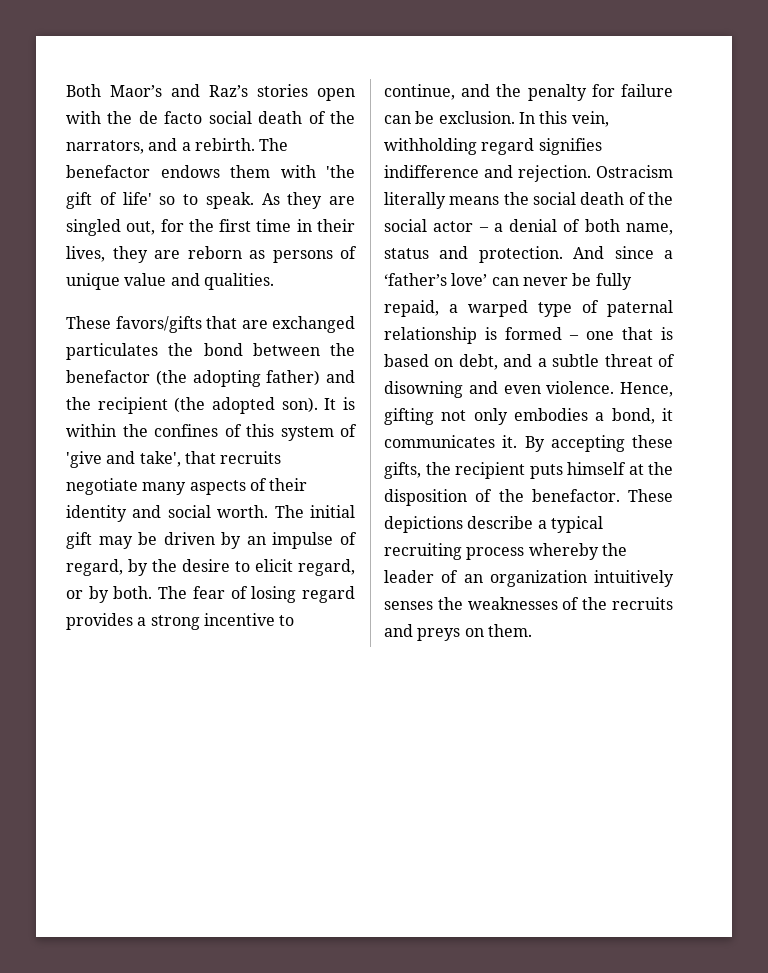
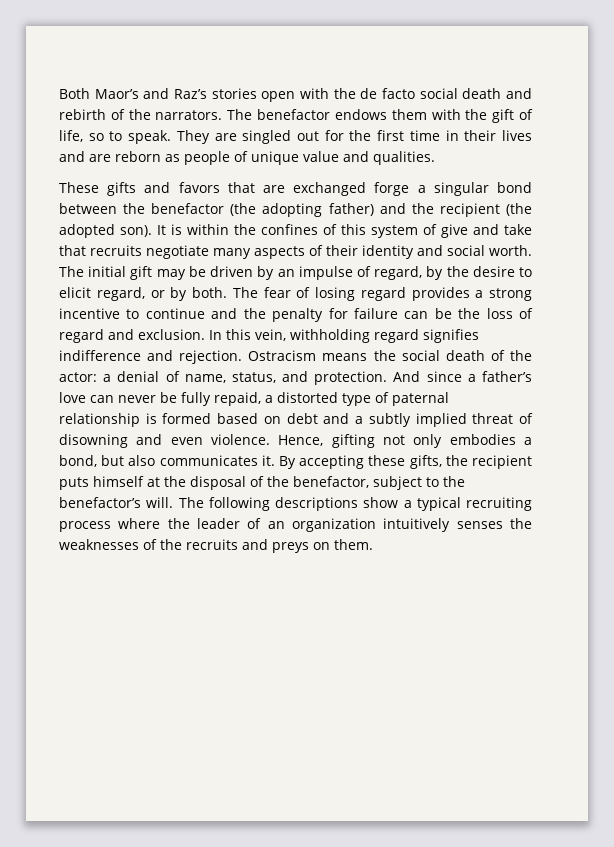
[308,111,355,124] [66,138,255,154] of the narrators, and a rebirth. -> [506,88,533,99] [59,109,223,120] and rebirth of the narrators.
[326,165,355,178] 'the -> [465,109,488,120] the
[122,192,152,205] life' -> [59,130,83,142] life,
[261,192,323,209] As they -> [176,130,210,144] They
[126,221,156,235] out, -> [297,131,319,141] out
[66,246,148,263] lives, they -> [502,130,532,141] [59,151,85,162] lives and
[272,250,333,263] persons -> [184,151,230,165] people
[115,316,355,333] [66,343,194,360] favors/gifts that are exchanged particulates the -> [107,182,489,196] gifts and favors that are exchanged forge a singular
[66,451,181,468] 'give and take', -> [441,224,532,238] give and take
[384,84,455,100] continue, -> [145,308,205,319] continue
(435, 117) none -> [458,308,534,319] [59,329,134,343] the loss of regard and
[384,192,446,209] literally -> (317, 355) none
[384,219,673,235] [384,248,429,259] social actor – a denial of both name, status -> [59,371,276,383] actor: a denial of name, status,
[384,273,488,286] ‘father’s love’ -> [482,371,532,382] [59,392,86,403] father’s love
[468,300,528,317] warped -> [277,392,338,403] distorted
[569,327,673,340] – one that is -> (212, 418) none
[458,354,600,370] debt, and a subtle -> [286,413,467,427] debt and a subtly implied
[662,408,673,421] it -> [101,455,156,466] but also
[384,489,673,506] [384,516,534,533] disposition of the benefactor. These depictions describe -> [190,476,465,490] [59,497,399,511] disposal of the benefactor, subject to the benefactor’s will. The following descriptions show
[528,543,599,560] whereby -> [118,518,161,529] where

